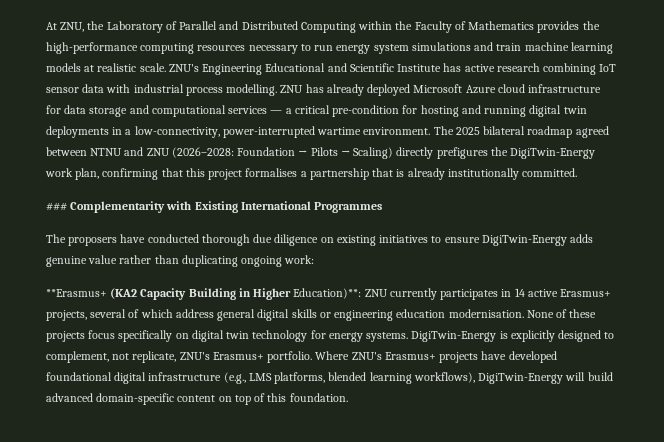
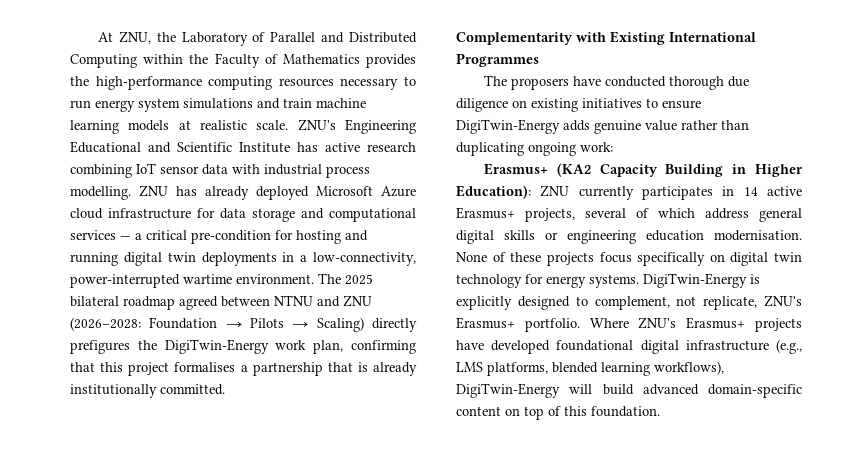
[46,202,67,211] ### -> (225, 389) none
[46,289,107,297] **Erasmus+ -> [483,163,548,175] Erasmus+
[293,288,362,299] Education)**: -> [456,185,531,199] Education):

